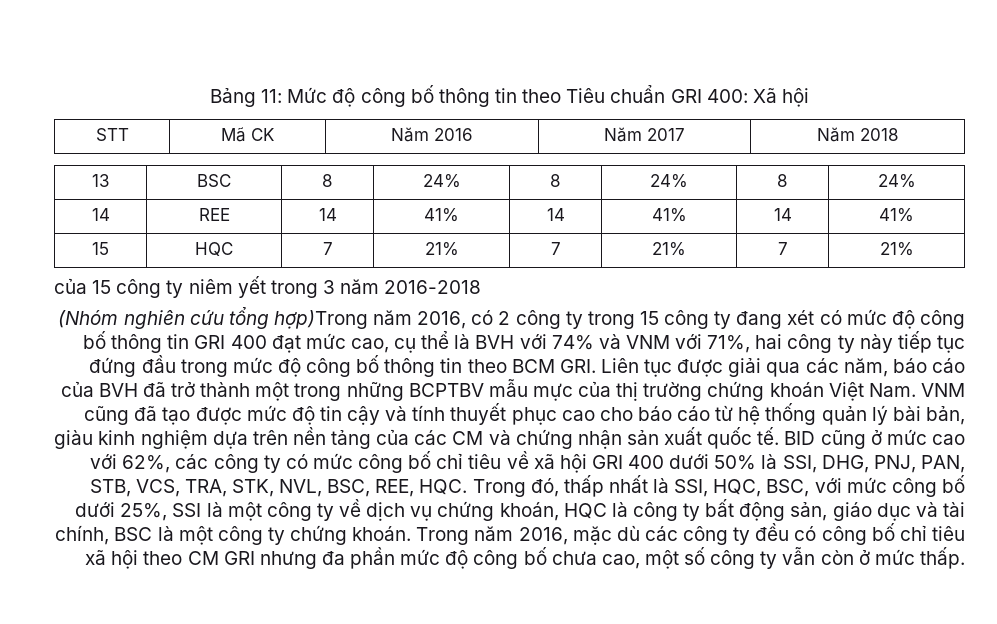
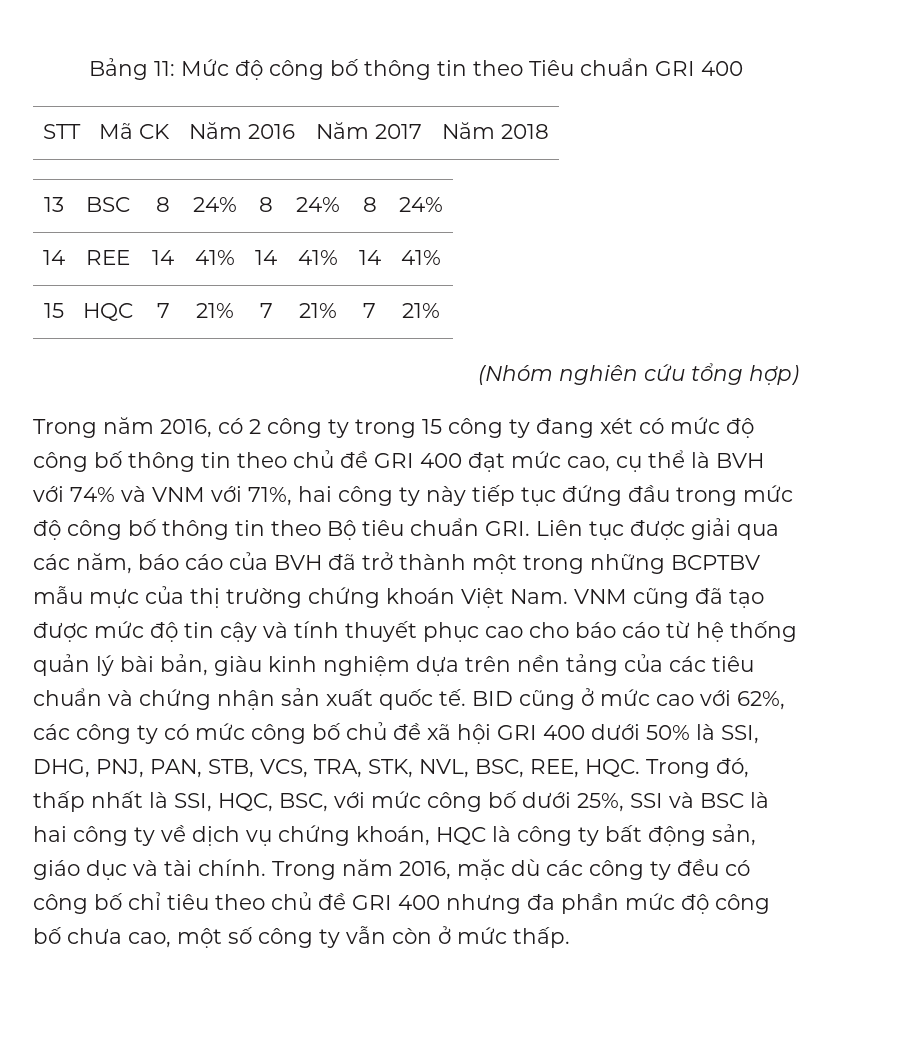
[706,88,809,107] 400: Xã hội -> [701,61,743,76] 400
[54,276,482,298] // của 15 công ty niêm yết trong 3 năm 2016-2018 -> (440, 310) none
[273,310,368,329] hợp)Trong -> [749,365,799,385] [33,419,97,438] hợp) // Trong
(190, 341) none -> [237,450,368,468] theo chủ đề
[511,359,555,373] BCM -> [327,518,479,540] Bộ tiêu chuẩn
[452,431,484,445] CM -> [712,656,754,672] [33,688,102,706] tiêu chuẩn
[436,451,529,469] chỉ tiêu về -> [346,722,421,740] chủ đề
[206,502,262,521] là một -> [669,792,769,808] [33,826,67,842] và BSC là hai
[55,525,412,545] chính, BSC là một công ty chứng khoán. -> [198,859,266,876] chính.
[85,550,255,569] xã hội theo CM GRI -> [215,892,440,910] theo chủ đề GRI 400

